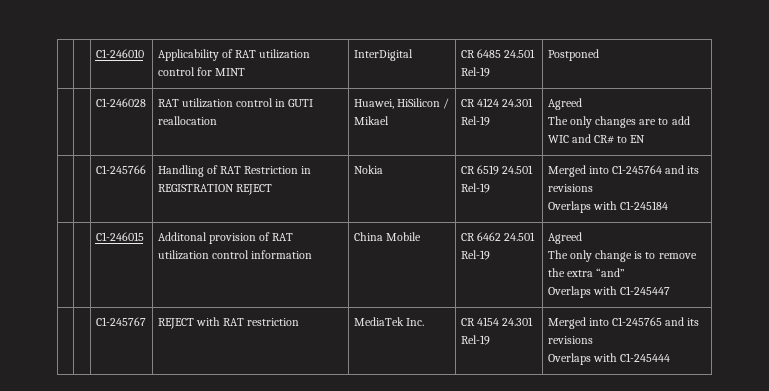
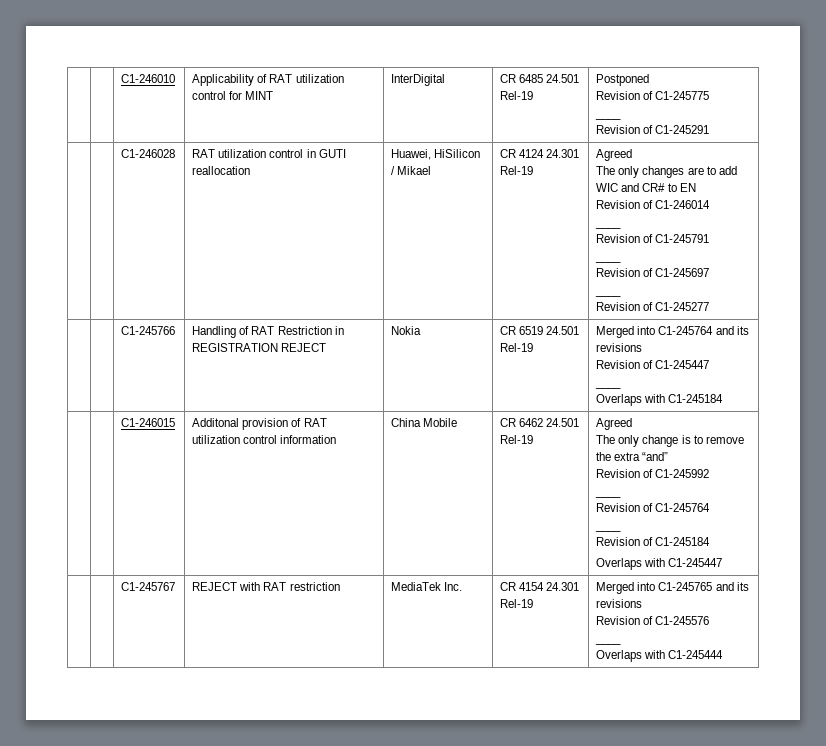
(599, 55) none -> [596,91,710,100] [595,117,622,120] [596,125,710,134] // Revision of C1-245775 // ____ // Revision of C1-245291
(646, 139) none -> [596,200,711,209] [595,226,622,229] [596,234,710,243] [595,260,622,263] [596,268,710,277] [595,294,622,297] [596,302,710,311] // Revision of C1-246014 // ____ // Revision of C1-245791 // ____ // Revision of C1-245697 // ____ // Revision of C1-245277
(593, 188) none -> [596,360,710,369] [595,386,622,389] // Revision of C1-245447 // ____
(625, 272) none -> [596,469,710,478] [595,495,622,498] [596,503,711,512] [595,529,622,532] [596,537,711,546] // Revision of C1-245992 // ____ // Revision of C1-245764 // ____ // Revision of C1-245184
(593, 340) none -> [596,616,710,625] [595,642,622,645] // Revision of C1-245576 // ____

